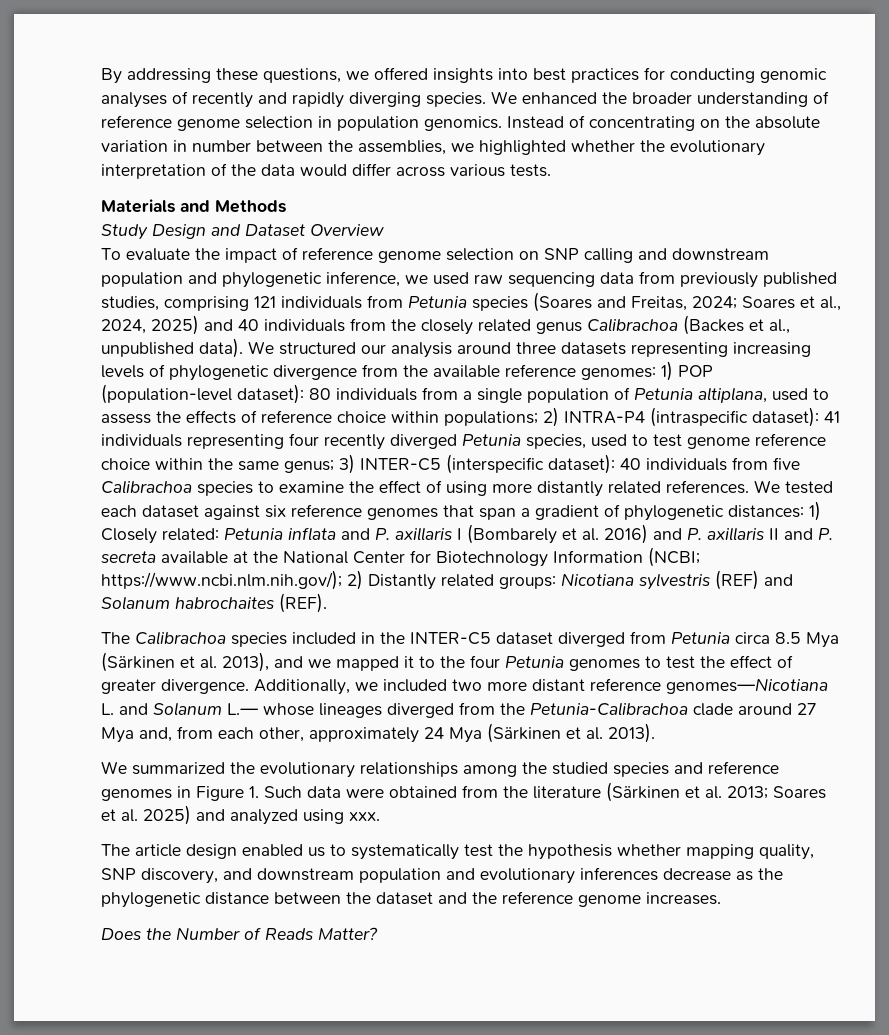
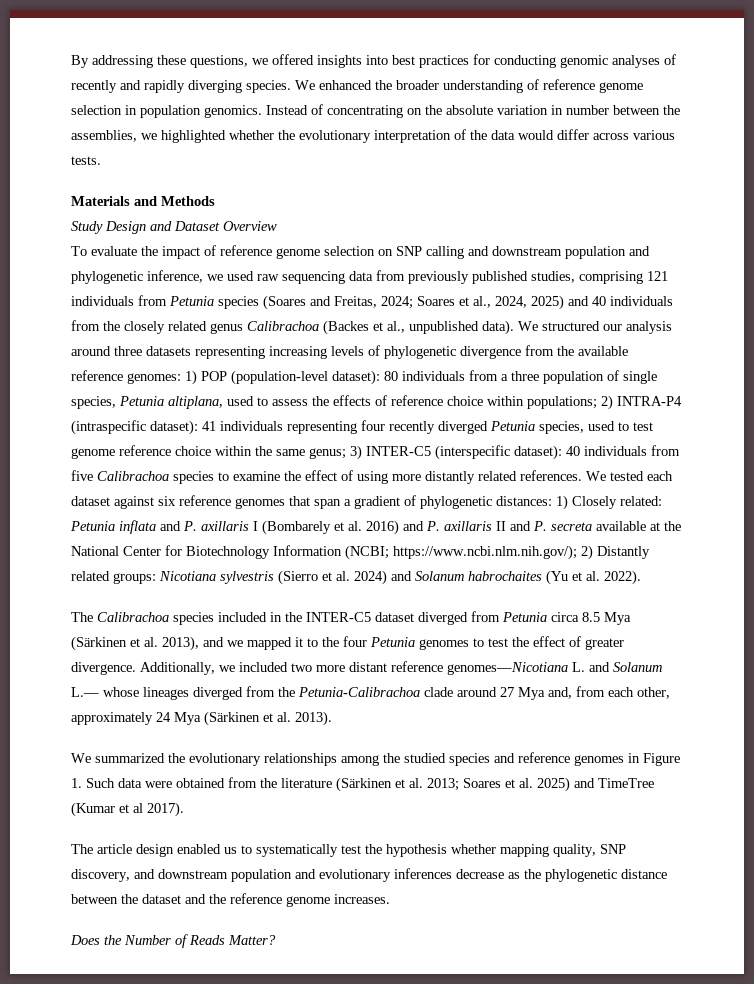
[477,388,522,403] single -> [511,371,539,381] three
(630, 393) none -> [623,371,657,384] [71,396,116,409] single species,
[715,570,793,590] [101,593,327,613] (REF) and Solanum habrochaites (REF). -> [278,570,641,585] (Sierro et al. 2024) and Solanum habrochaites (Yu et al. 2022).
[230,809,380,825] analyzed using xxx. -> [598,778,654,788] [71,802,184,817] TimeTree (Kumar et al 2017).

